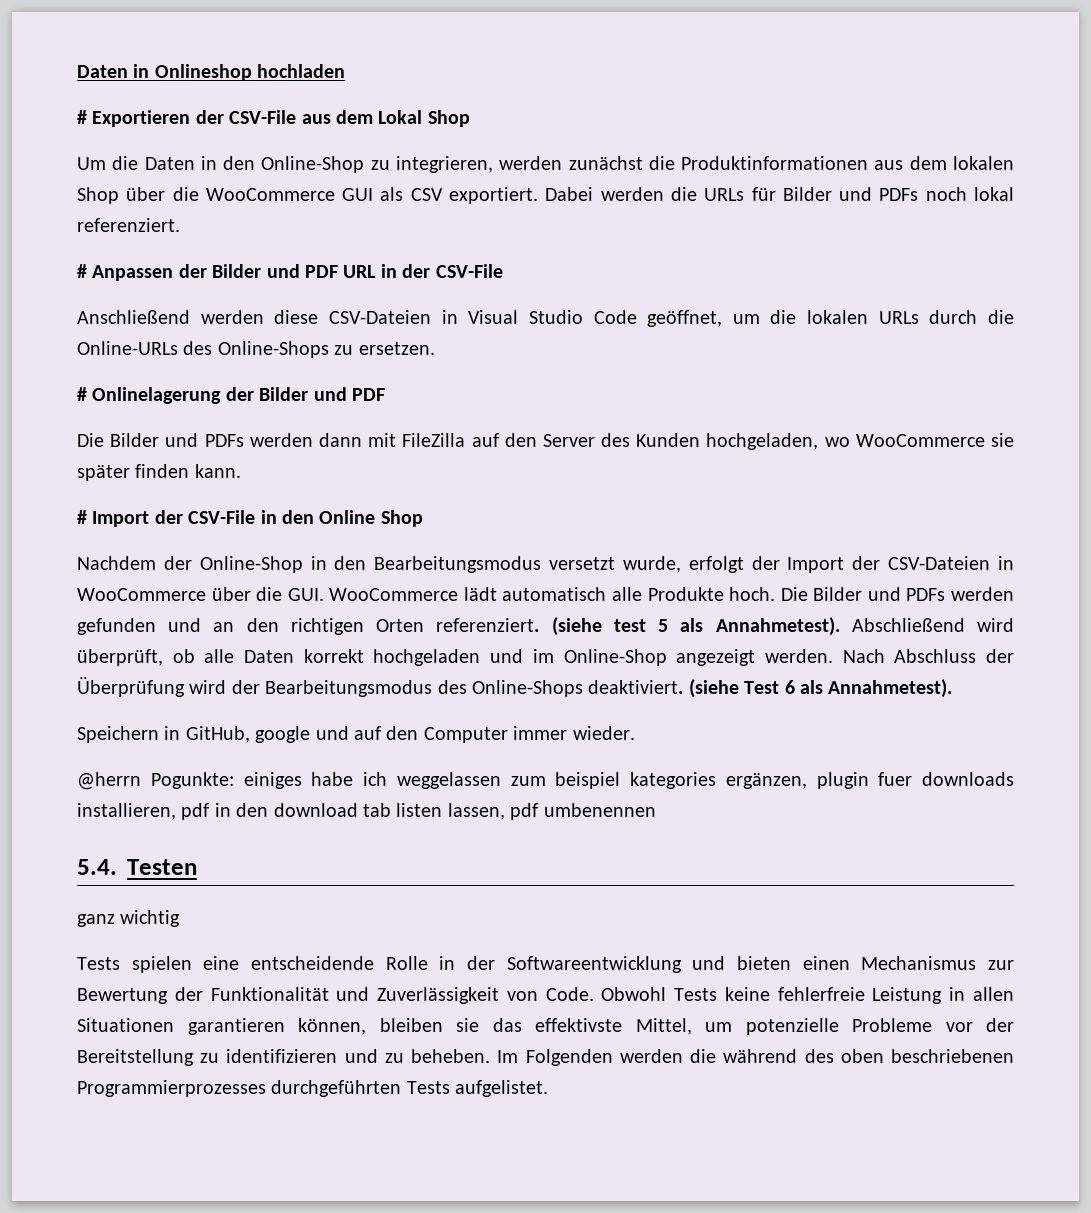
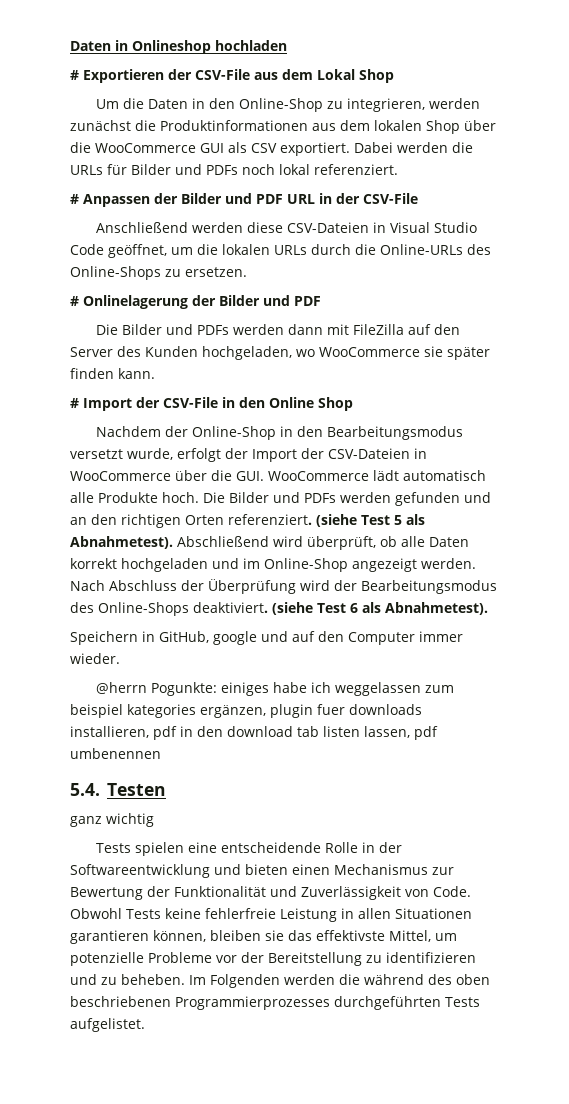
[613,619,646,632] test -> [361,515,390,525] Test
[715,617,840,636] Annahmetest). -> [70,536,173,549] Abnahmetest).
[828,679,953,698] Annahmetest). -> [384,602,488,615] Abnahmetest).

